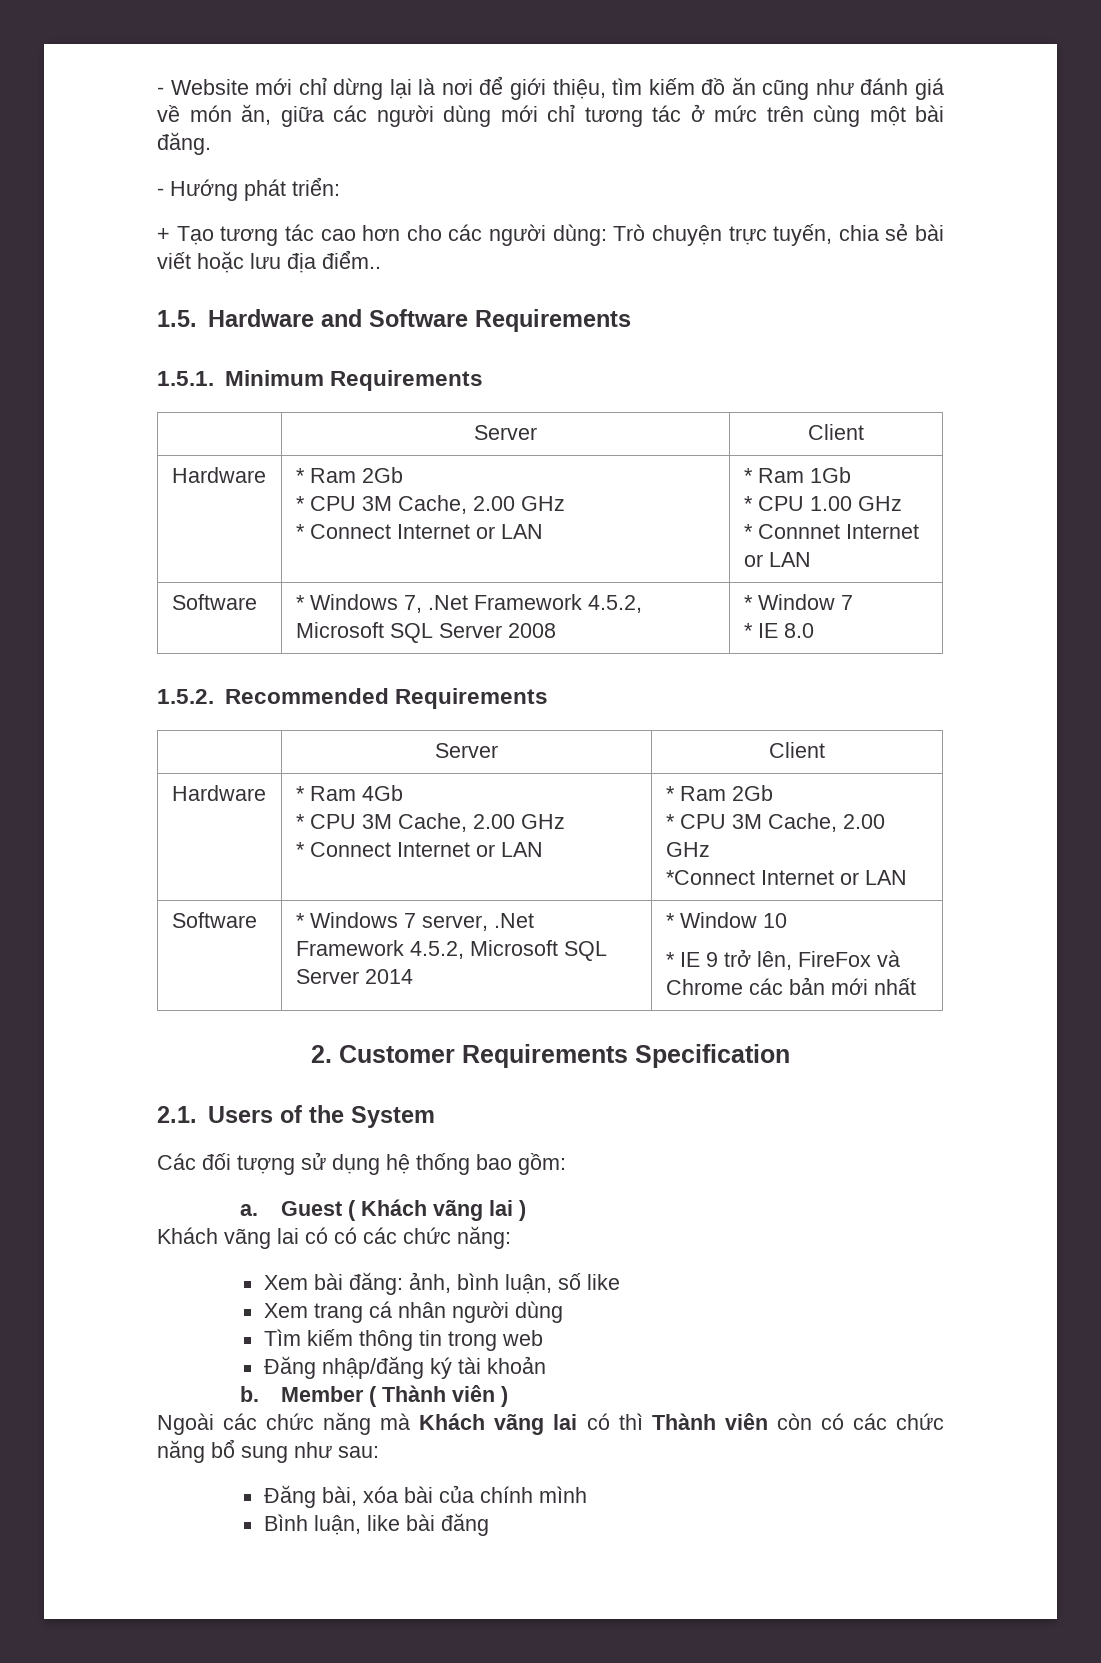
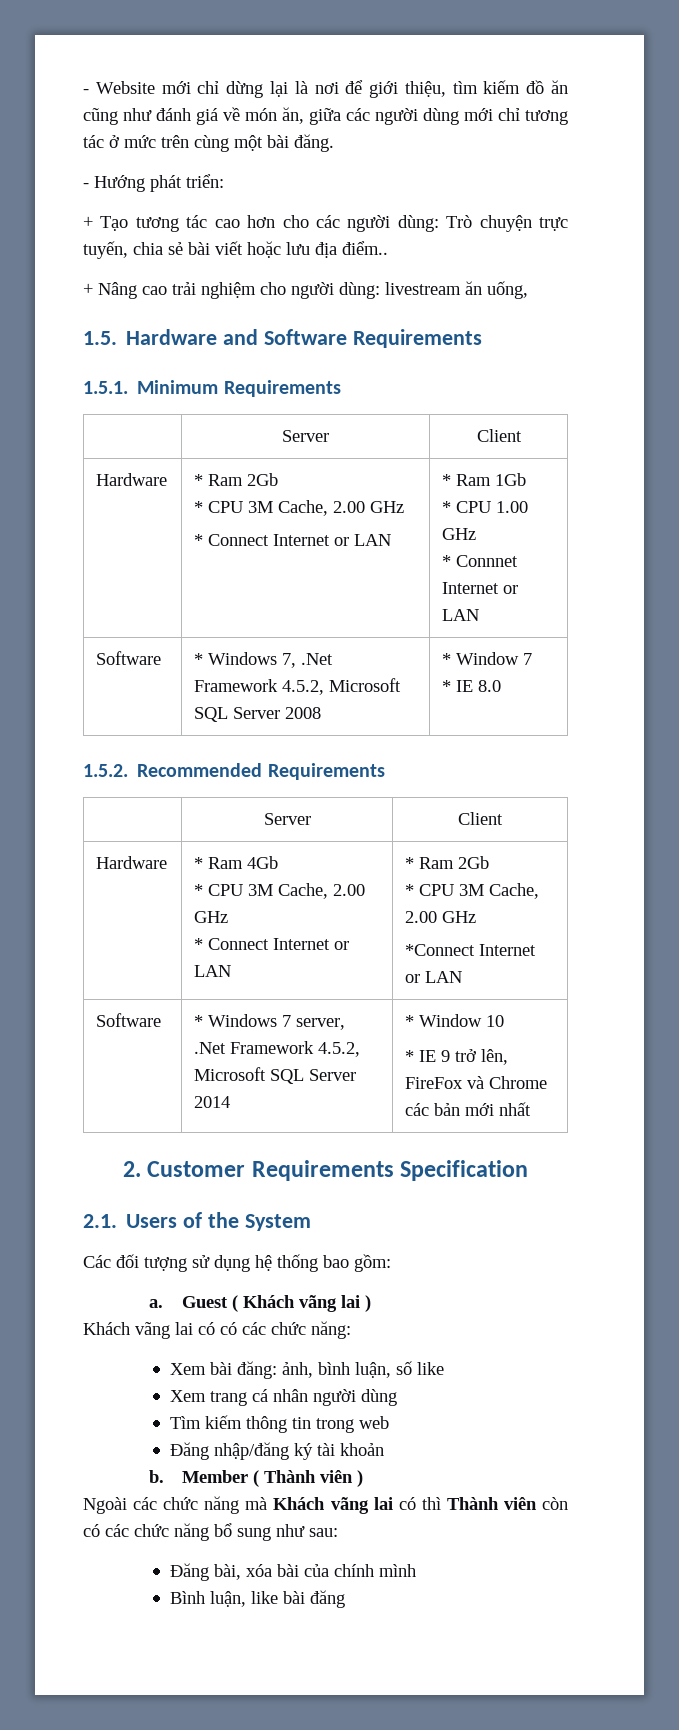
(381, 259) none -> [83,281,528,299] // + Nâng cao trải nghiệm cho người dùng: livestream ăn uống,

